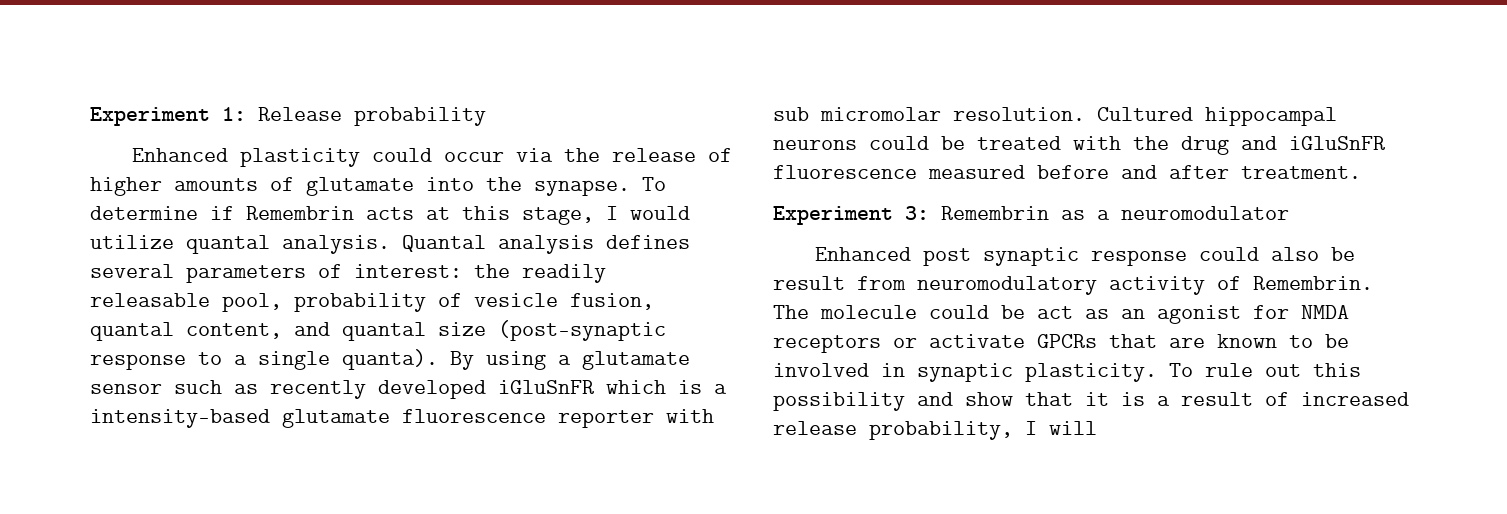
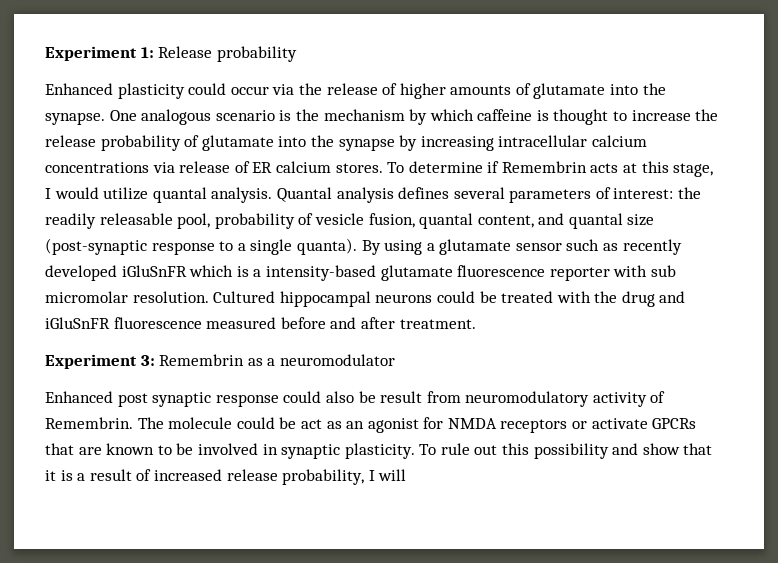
(630, 188) none -> [109,109,719,125] [45,135,647,151] [45,161,383,173] One analogous scenario is the mechanism by which caffeine is thought to increase the release probability of glutamate into the synapse by increasing intracellular calcium concentrations via release of ER calcium stores.

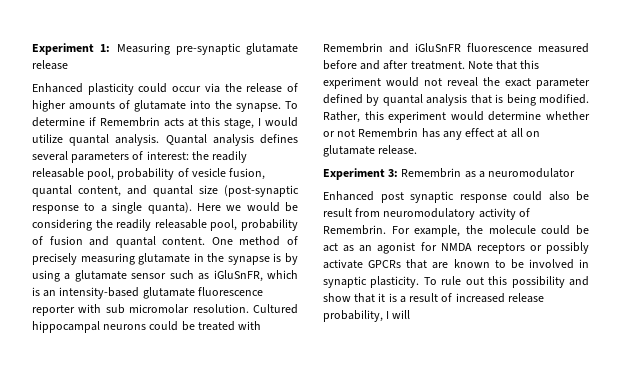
[158,46,297,62] Release probability -> [116,43,298,55] [32,60,68,70] Measuring pre-synaptic glutamate release
[109,109,719,125] [45,135,647,151] [45,161,383,173] One analogous scenario is the mechanism by which caffeine is thought to increase the release probability of glutamate into the synapse by increasing intracellular calcium concentrations via release of ER calcium stores. -> (281, 107) none
[361,240,381,255] By -> [196,202,298,212] [32,219,298,231] [32,236,298,248] [32,253,299,265] Here we would be considering the readily releasable pool, probability of fusion and quantal content. One method of precisely measuring glutamate in the synapse is by
[622,239,682,255] [45,265,187,281] recently developed iGluSnFR -> [213,270,263,282] iGluSnFR,
[253,269,262,277] a -> [43,290,57,297] an
[594,291,655,307] the drug -> [323,43,383,53] Remembrin
(476, 324) none -> [467,60,540,70] [323,77,590,89] [323,94,589,106] [323,111,590,123] [323,128,540,140] [323,145,418,157] Note that this experiment would not reveal the exact parameter defined by quantal analysis that is being modified. Rather, this experiment would determine whether or not Remembrin has any effect at all on glutamate release.
[137,417,164,429] The -> [391,225,483,237] For example, the
(588, 425) none -> [546,242,589,254] possibly

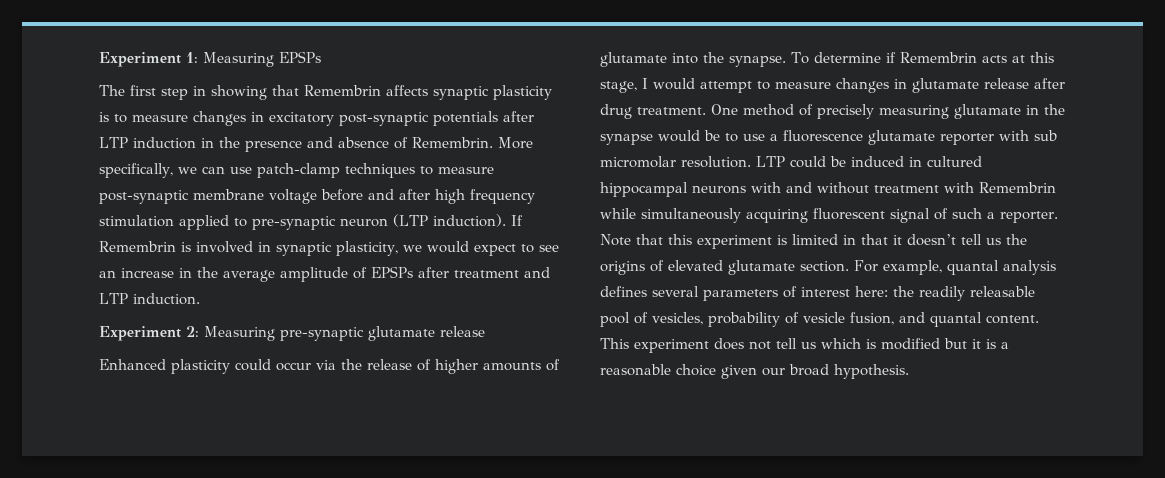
(170, 49) none -> [279,51,321,63] [99,85,552,100] [99,111,534,126] [99,137,533,152] [99,163,494,178] [99,189,535,204] [99,214,523,230] [99,241,559,256] [99,266,550,282] [99,293,200,305] [99,326,275,341] EPSPs // The first step in showing that Remembrin affects synaptic plasticity is to measure changes in excitatory post-synaptic potentials after LTP induction in the presence and absence of Remembrin. More specifically, we can use patch-clamp techniques to measure post-synaptic membrane voltage before and after high frequency stimulation applied to pre-synaptic neuron (LTP induction). If Remembrin is involved in synaptic plasticity, we would expect to see an increase in the average amplitude of EPSPs after treatment and LTP induction. // Experiment 2: Measuring
[32,134,298,146] [32,151,248,163] [32,168,266,180] [32,185,299,197] [32,202,298,214] [32,219,298,231] [32,236,206,248] utilize quantal analysis. Quantal analysis defines several parameters of interest: the readily releasable pool, probability of vesicle fusion, quantal content, and quantal size (post-synaptic response to a single quanta). Here we would be considering the readily releasable pool, probability of fusion and quantal content. -> [700,78,1065,93] [600,104,706,119] attempt to measure changes in glutamate release after drug treatment.
[273,253,299,265] [32,270,298,282] [32,287,263,299] is by using a glutamate sensor such as iGluSnFR, which is an intensity-based glutamate fluorescence -> [658,130,935,145] would be to use a fluorescence glutamate
[253,304,298,314] [32,321,262,333] [323,43,589,53] [323,60,540,70] [323,77,590,89] [323,94,589,106] [323,111,590,123] [323,128,540,140] [323,145,418,157] [323,168,576,180] [323,191,589,203] [323,208,530,220] [323,225,589,237] [323,242,589,254] [323,259,589,269] [323,276,589,288] [323,293,544,303] [323,310,411,322] Cultured hippocampal neurons could be treated with Remembrin and iGluSnFR fluorescence measured before and after treatment. Note that this experiment would not reveal the exact parameter defined by quantal analysis that is being modified. Rather, this experiment would determine whether or not Remembrin has any effect at all on glutamate release. // Experiment 3: Remembrin as a neuromodulator // Enhanced post synaptic response could also be result from neuromodulatory activity of Remembrin. For example, the molecule could be act as an agonist for NMDA receptors or possibly activate GPCRs that are known to be involved in synaptic plasticity. To rule out this possibility and show that it is a result of increased release probability, I will -> [756,156,982,168] [600,182,1056,197] [600,208,1058,223] [600,234,1027,249] [600,260,1056,275] [600,286,1035,301] [600,312,1039,327] [600,338,1009,353] [600,364,909,379] LTP could be induced in cultured hippocampal neurons with and without treatment with Remembrin while simultaneously acquiring fluorescent signal of such a reporter. Note that this experiment is limited in that it doesn’t tell us the origins of elevated glutamate section. For example, quantal analysis defines several parameters of interest here: the readily releasable pool of vesicles, probability of vesicle fusion, and quantal content. This experiment does not tell us which is modified but it is a reasonable choice given our broad hypothesis.

